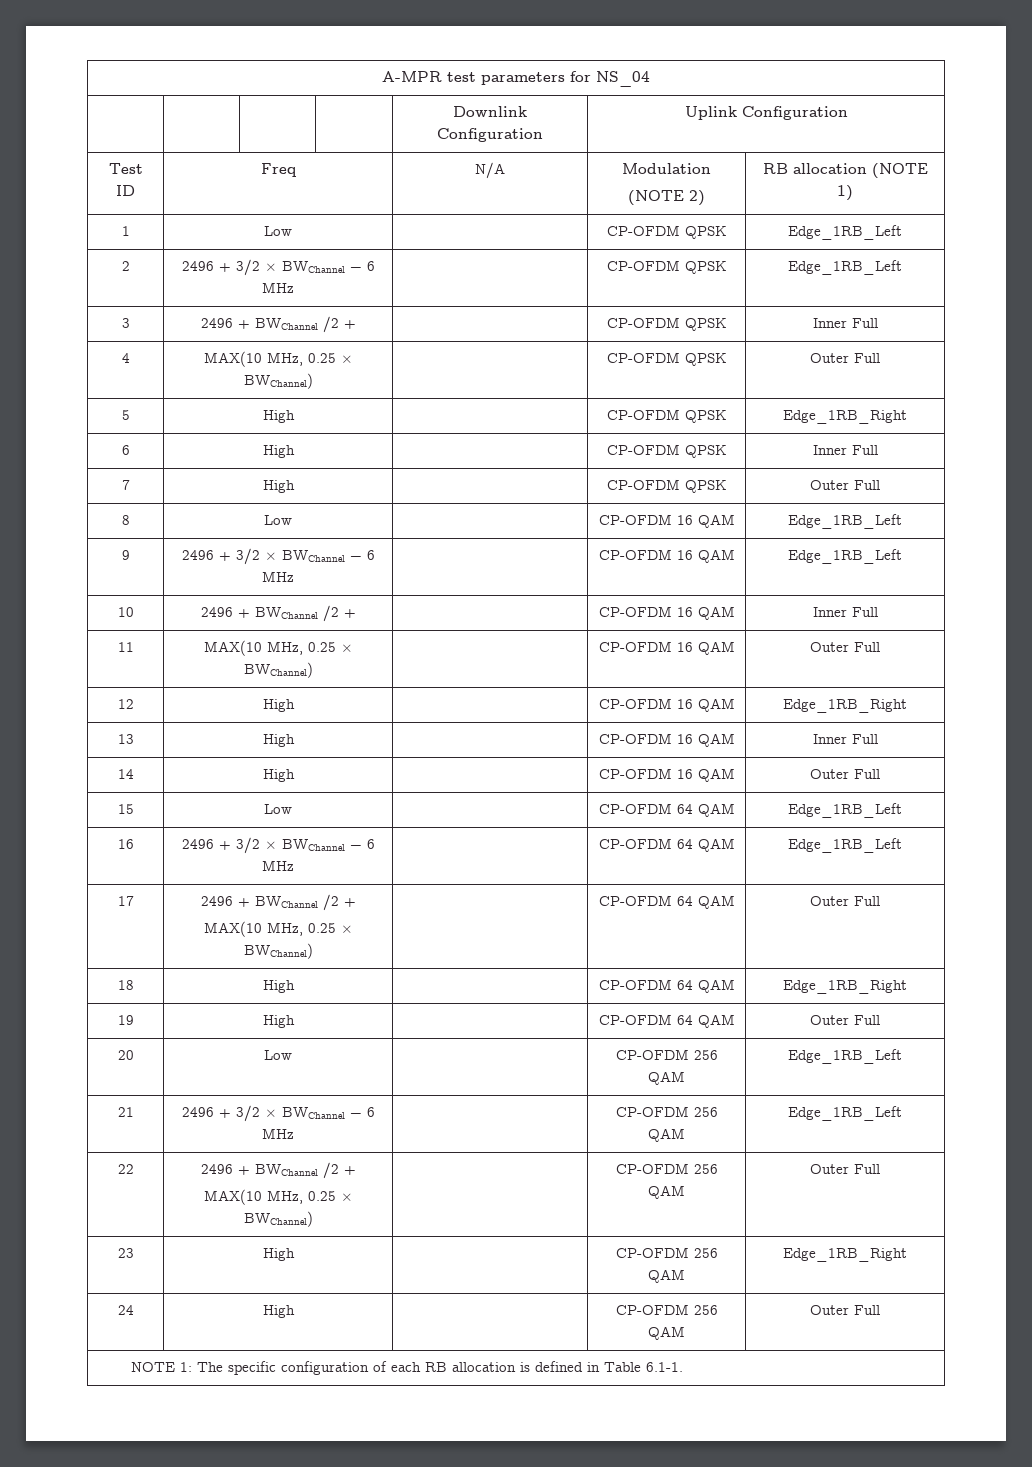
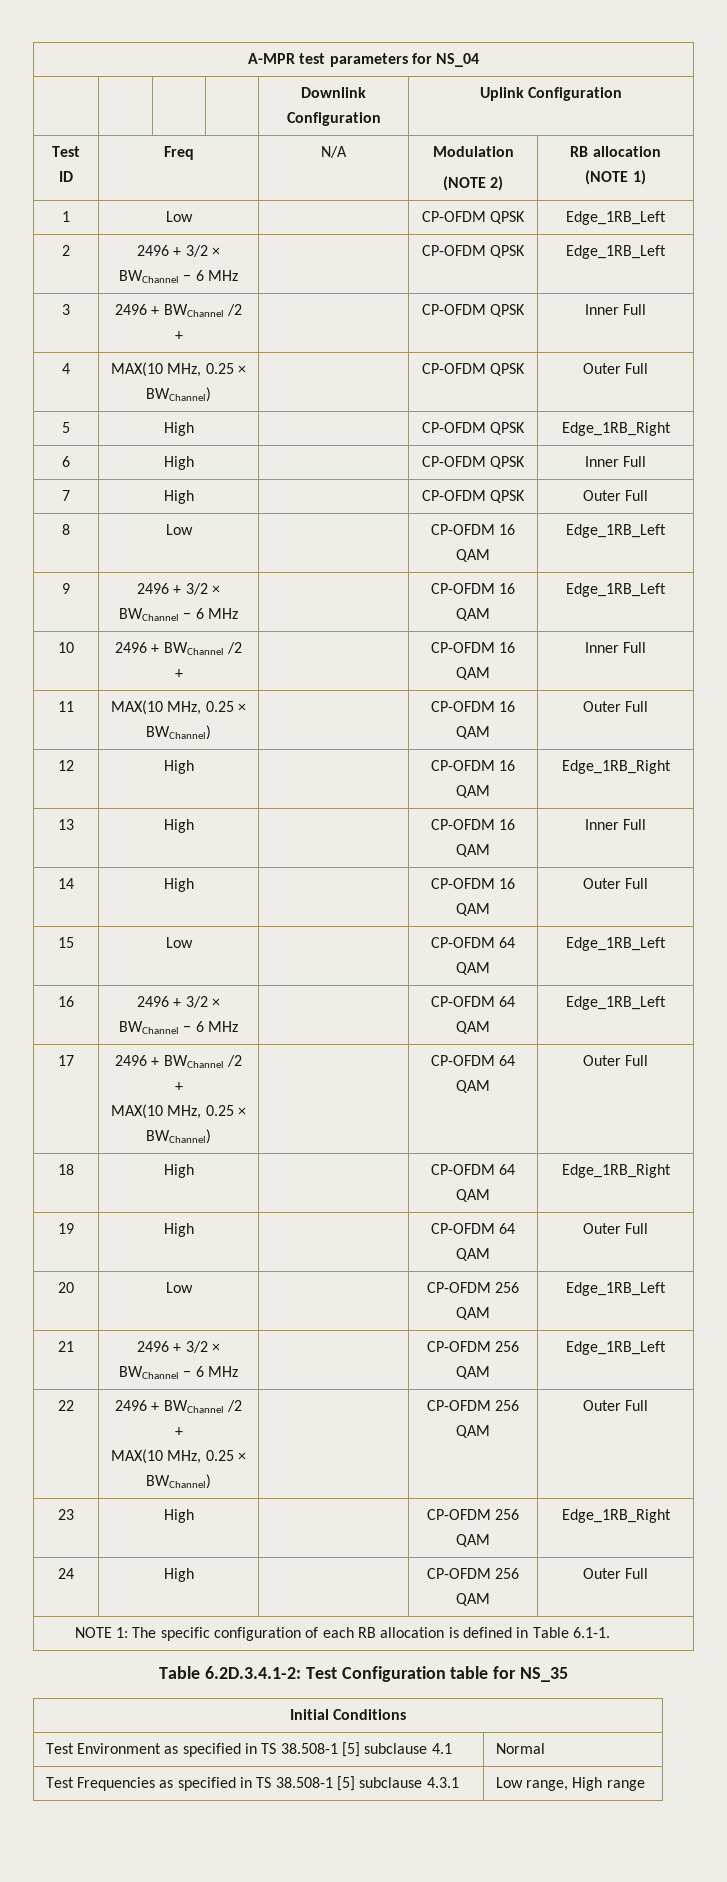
(684, 1367) none -> [159,1666,568,1682] [289,1709,407,1720] [45,1742,452,1757] [495,1743,545,1754] [45,1776,459,1791] [495,1777,645,1791] // Table 6.2D.3.4.1-2: Test Configuration table for NS_35 // Initial Conditions // Test Environment as specified in TS 38.508-1 [5] subclause 4.1 | Normal // Test Frequencies as specified in TS 38.508-1 [5] subclause 4.3.1 | Low range, High range

